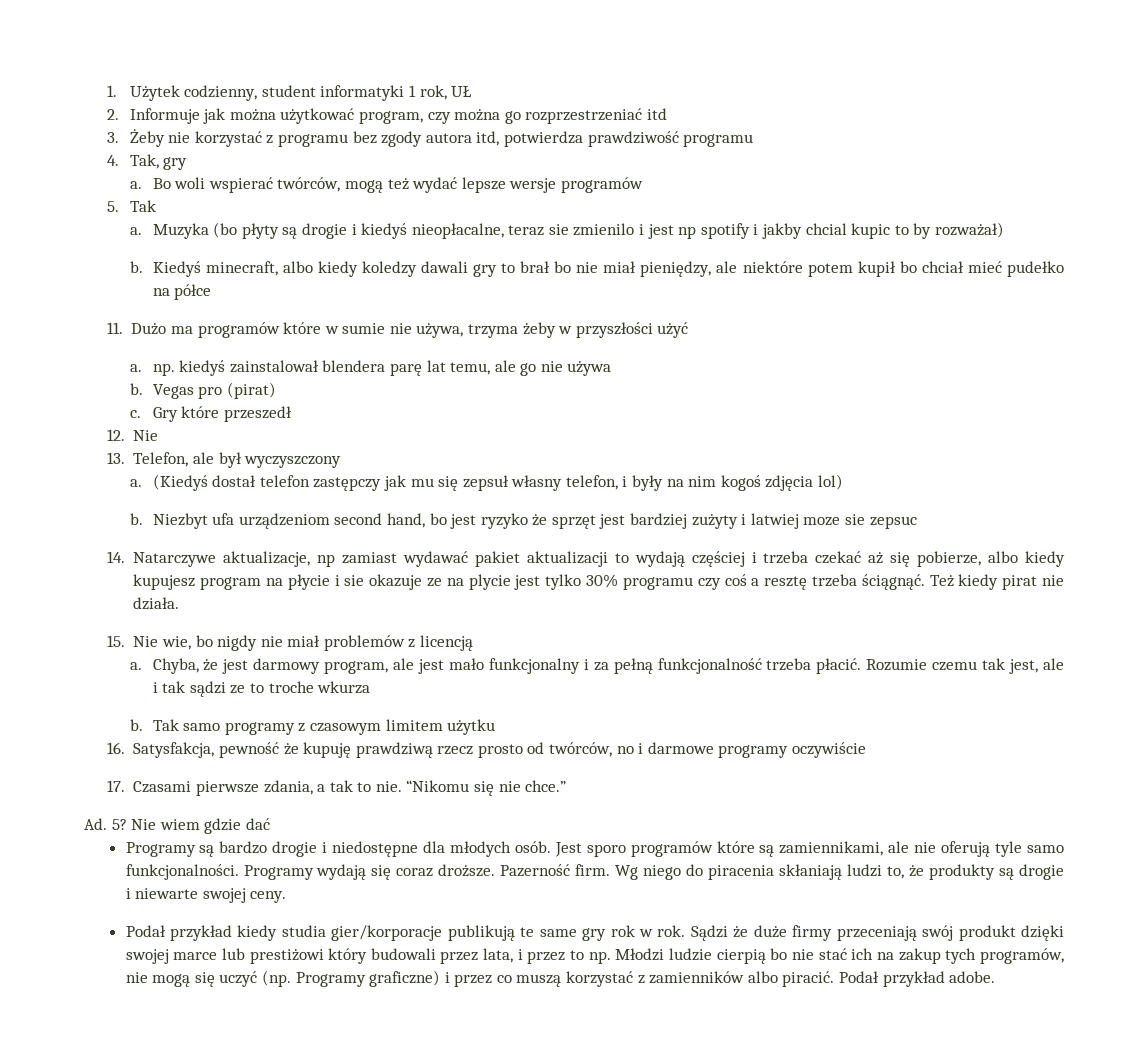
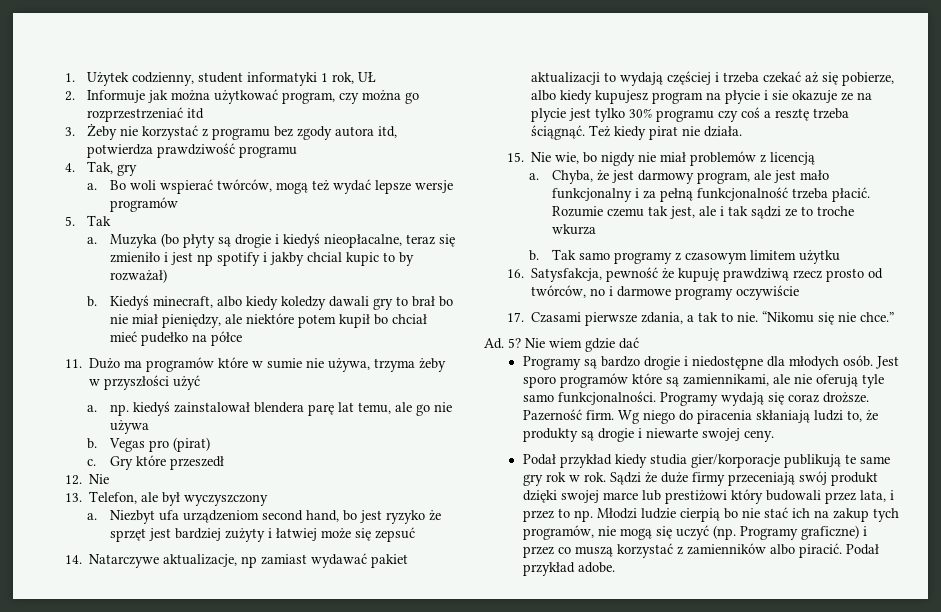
[548,223,635,236] sie zmienilo -> [438,234,455,247] [109,252,160,263] się zmieniło
[152,474,843,491] [129,513,143,525] (Kiedyś dostał telefon zastępczy jak mu się zepsuł własny telefon, i były na nim kogoś zdjęcia lol) // b. -> (98, 516) none
[750,513,917,529] latwiej moze sie zepsuc -> [275,527,415,542] łatwiej może się zepsuć

